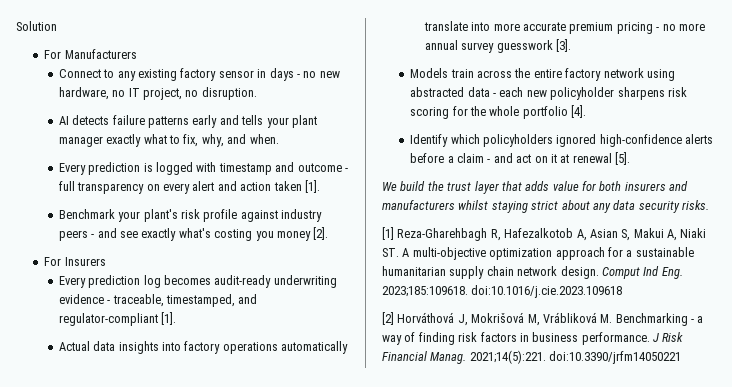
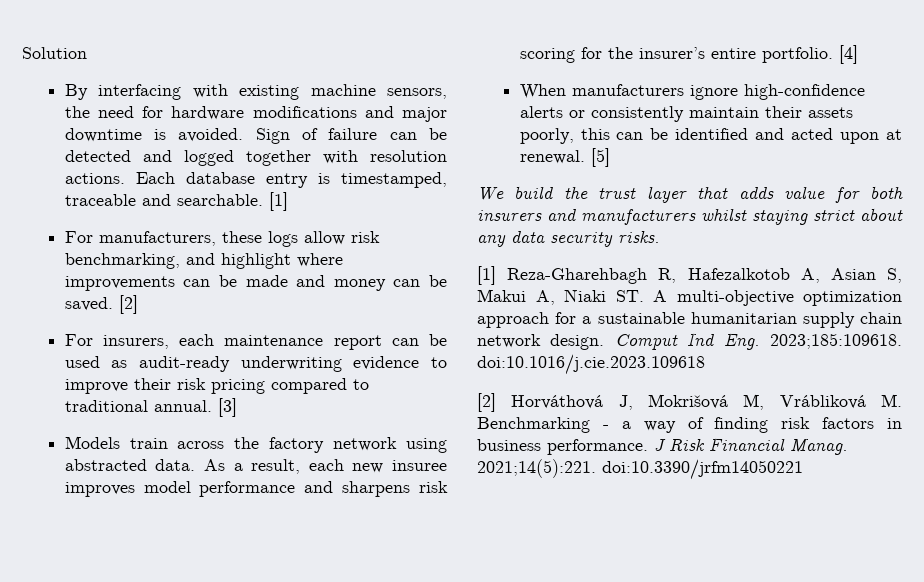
[44,49,137,59] [58,68,340,81] [58,87,257,100] [58,115,317,128] [58,134,279,147] [58,162,348,175] [58,180,320,194] [58,209,323,222] [58,227,329,241] [44,257,106,266] [58,275,337,288] [58,294,258,307] [58,312,177,326] [58,341,349,354] [423,21,705,34] [424,39,571,53] For Manufacturers // Connect to any existing factory sensor in days - no new hardware, no IT project, no disruption. // AI detects failure patterns early and tells your plant manager exactly what to fix, why, and when. // Every prediction is logged with timestamp and outcome - full transparency on every alert and action taken [1]. // Benchmark your plant's risk profile against industry peers - and see exactly what's costing you money [2]. // For Insurers // Every prediction log becomes audit-ready underwriting evidence - traceable, timestamped, and regulator-compliant [1]. // Actual data insights into factory operations automatically translate into more accurate premium pricing - no more annual survey guesswork [3]. -> [64,84,447,100] [64,106,447,122] [64,128,447,144] [64,150,447,166] [64,172,447,188] [64,192,288,211] [64,231,380,247] [64,253,343,269] [64,275,447,291] [64,295,138,314] [64,334,447,350] [64,356,447,372] [64,378,369,394] [64,398,237,417] By interfacing with existing machine sensors, the need for hardware modifications and major downtime is avoided. Sign of failure can be detected and logged together with resolution actions. Each database entry is timestamped, traceable and searchable. [1] // For manufacturers, these logs allow risk benchmarking, and highlight where improvements can be made and money can be saved. [2] // For insurers, each maintenance report can be used as audit-ready underwriting evidence to improve their risk pricing compared to traditional annual. [3]
[533,69,562,78] entire -> (260, 443) none
[467,87,615,100] data - each new policyholder -> [155,459,448,474] [64,481,334,497] data. As a result, each new insuree improves model performance and
[489,105,587,119] [410,134,714,147] [410,152,631,165] whole portfolio [4]. // Identify which policyholders ignored high-confidence alerts before a claim - and act on it at renewal [5]. -> [638,45,858,64] [519,84,865,100] [519,106,853,122] [519,128,902,144] [519,148,610,167] insurer’s entire portfolio. [4] // When manufacturers ignore high-confidence alerts or consistently maintain their assets poorly, this can be identified and acted upon at renewal. [5]

